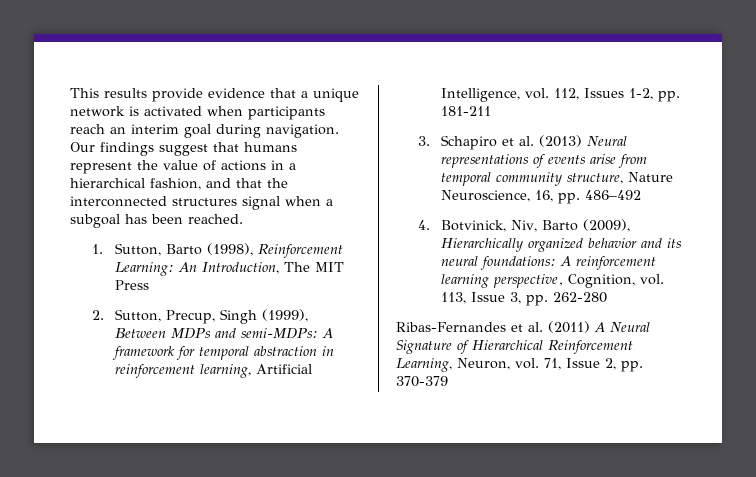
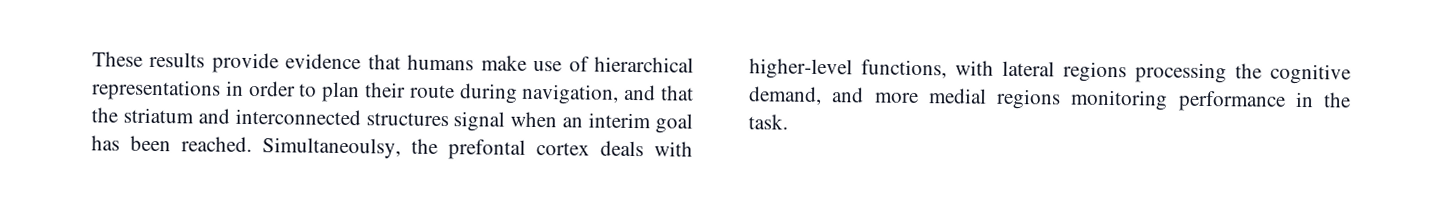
[70,88,99,98] This -> [92,51,143,67] These
[301,88,359,102] [70,106,325,120] [70,124,339,138] [70,142,297,156] [70,160,296,174] [70,178,201,190] a unique network is activated when participants reach an interim goal during navigation. Our findings suggest that humans represent the value of actions in a hierarchical fashion, -> [407,54,695,73] [91,79,620,105] humans make use of hierarchical representations in order to plan their route during navigation,
(288, 183) none -> [122,107,230,124] striatum and
[326,199,333,206] [70,214,120,228] a subgoal -> [562,112,694,134] an interim goal
[92,243,343,258] [114,262,344,276] [114,280,149,290] [92,309,308,324] [114,328,333,339] [111,346,334,360] [114,364,312,378] [440,88,680,102] [440,106,491,116] [418,135,627,150] [440,154,647,168] [440,172,673,186] [440,190,641,204] [418,219,630,232] [440,238,682,252] [440,256,656,270] [440,274,664,288] [440,292,607,306] [396,321,650,333] [396,340,633,354] [396,358,643,372] [396,376,448,387] // 1. Sutton, Barto (1998), Reinforcement Learning: An Introduction, The MIT Press // 2. Sutton, Precup, Singh (1999), Between MDPs and semi-MDPs: A framework for temporal abstraction in reinforcement learning, Artificial Intelligence, vol. 112, Issues 1-2, pp. 181-211 // 3. Schapiro et al. (2013) Neural representations of events arise from temporal community structure, Nature Neuroscience, 16, pp. 486–492 // 4. Botvinick, Niv, Barto (2009), Hierarchically organized behavior and its neural foundations: A reinforcement learning perspective, Cognition, vol. 113, Issue 3, pp. 262-280 // Ribas-Fernandes et al. (2011) A Neural Signature of Hierarchical Reinforcement Learning, Neuron, vol. 71, Issue 2, pp. 370-379 -> [262,137,693,160] [749,58,1351,85] [748,86,1351,112] [748,114,788,130] Simultaneoulsy, the prefontal cortex deals with higher-level functions, with lateral regions processing the cognitive demand, and more medial regions monitoring performance in the task.

